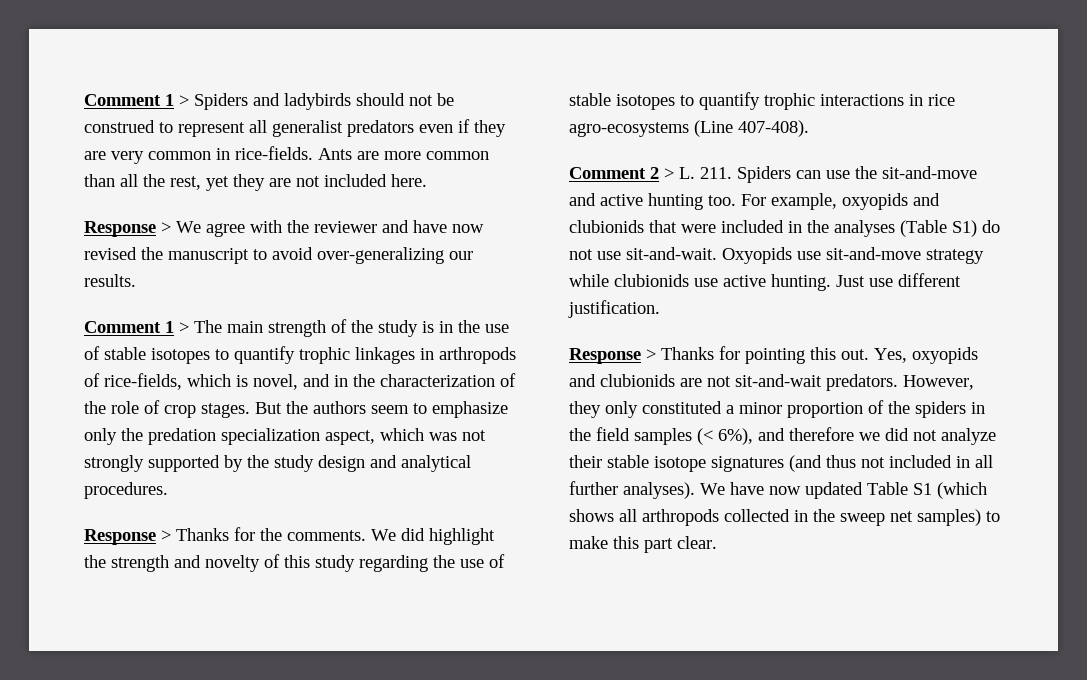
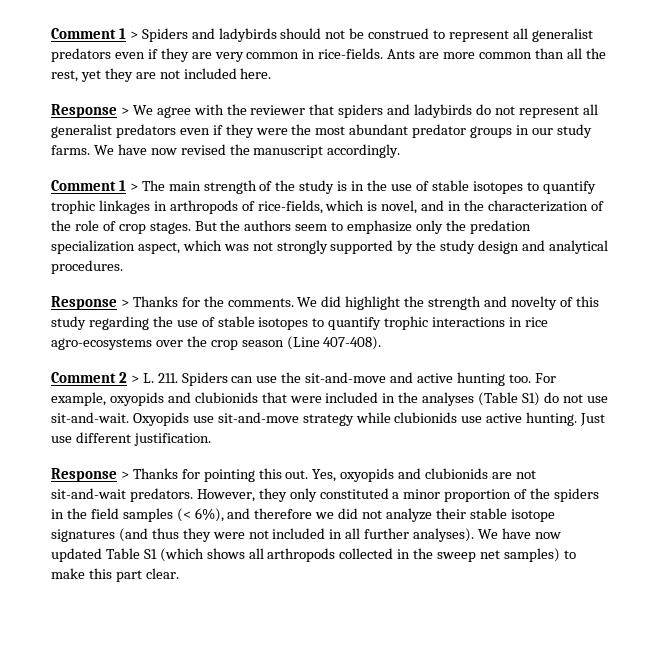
[382,220,409,233] and -> [309,104,598,118] [51,124,592,138] [51,145,114,155] that spiders and ladybirds do not represent all generalist predators even if they were the most abundant predator groups in our study farms. We
[253,247,473,264] [84,274,136,287] to avoid over-generalizing our results. -> [327,144,401,158] accordingly.
(689, 129) none -> [155,336,284,350] over the crop season
(856, 461) none -> [182,528,245,542] they were

